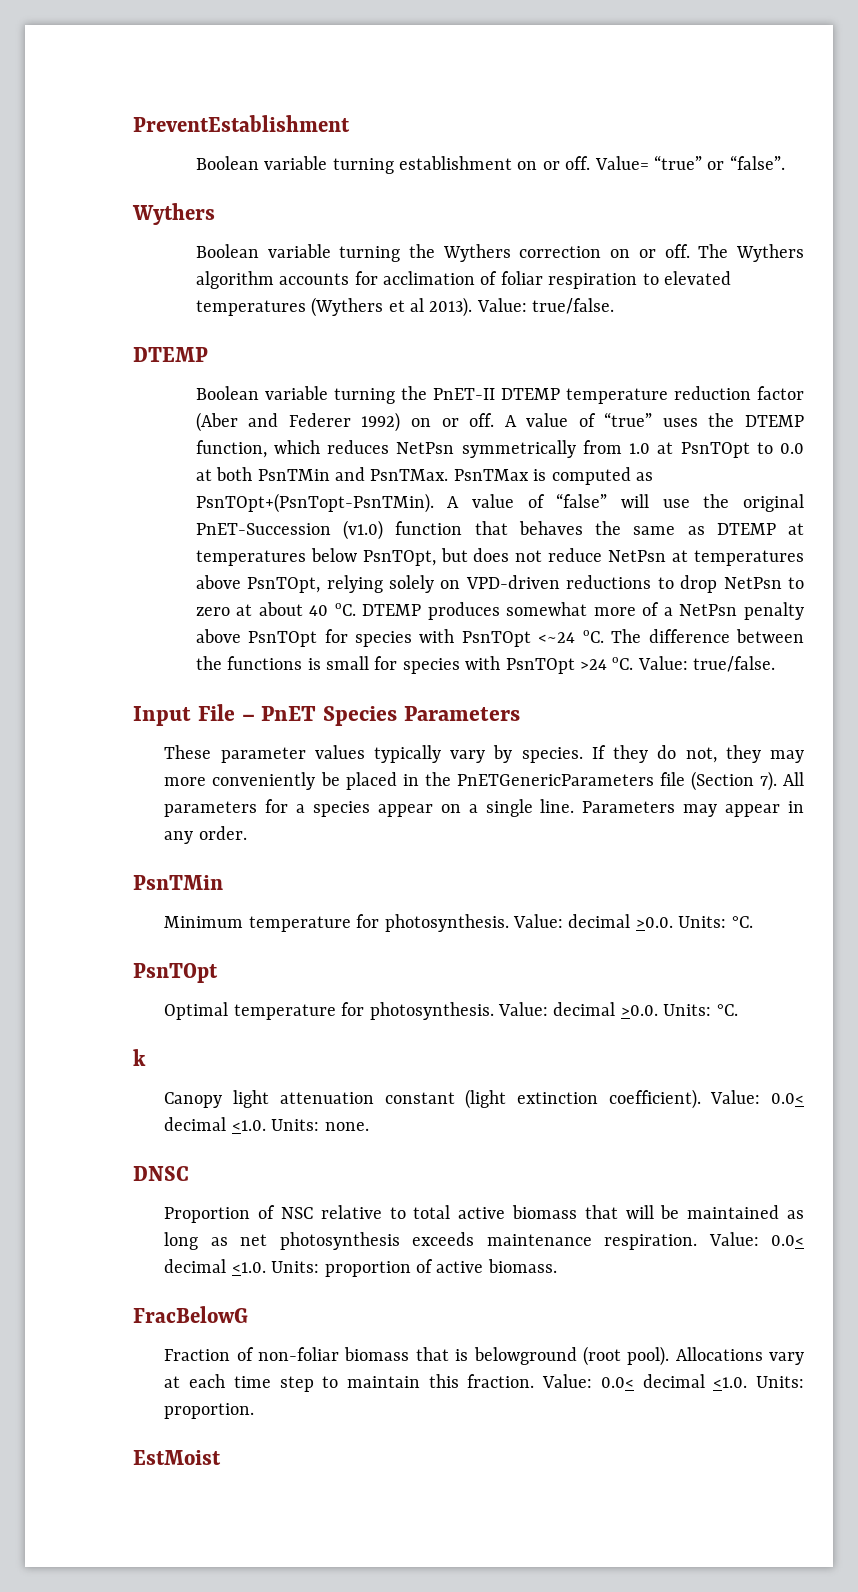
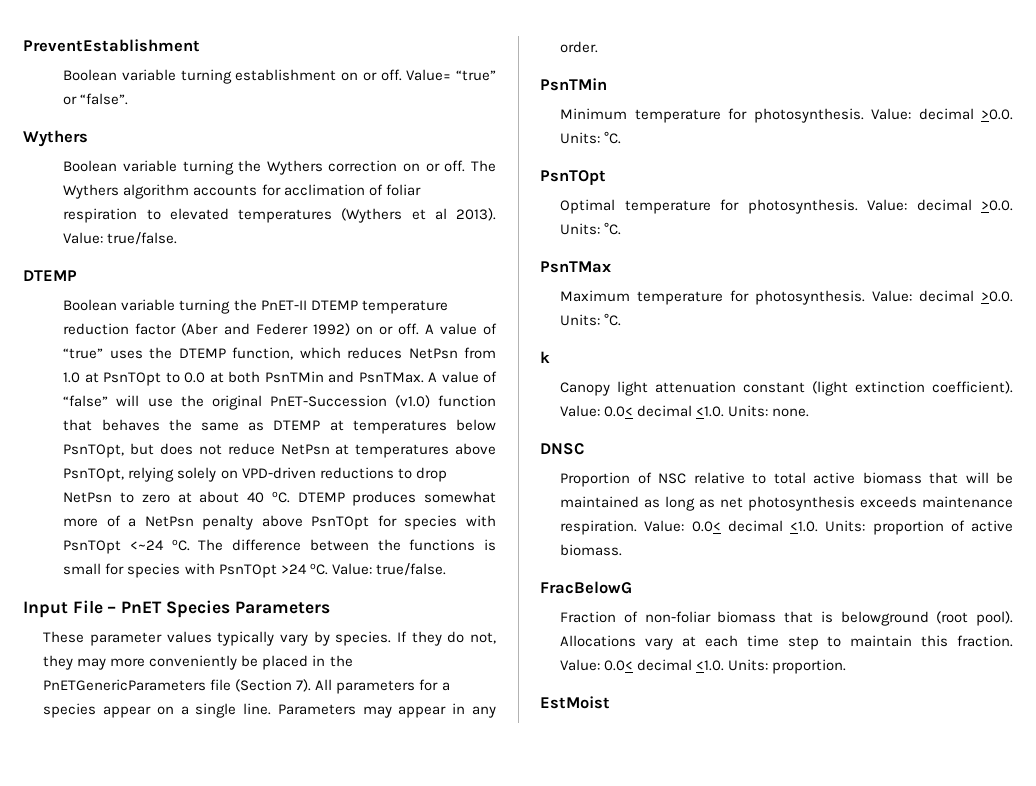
[461,440,576,458] symmetrically -> (458, 353) none
[453,467,654,485] [195,493,434,513] PsnTMax is computed as PsnTOpt+(PsnTopt-PsnTMin). -> (424, 377) none
(738, 1010) none -> [540,261,611,273] [560,290,1013,305] [560,313,622,326] // PsnTMax // Maximum temperature for photosynthesis. Value: decimal >0.0. Units: °C.

